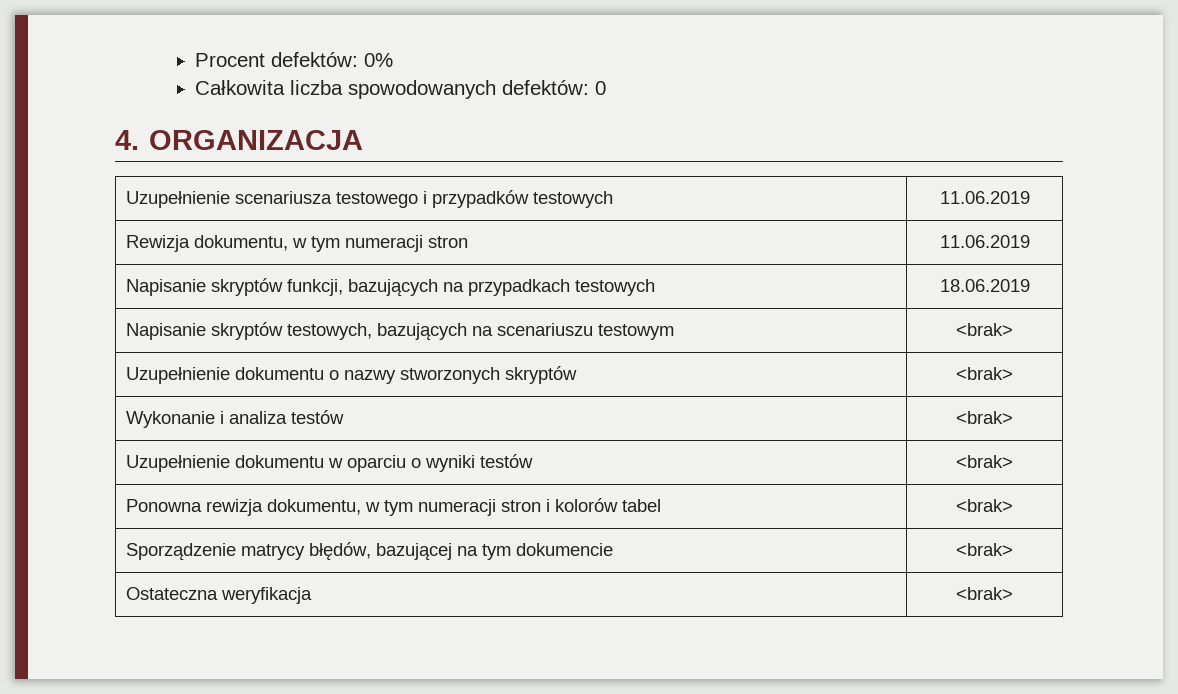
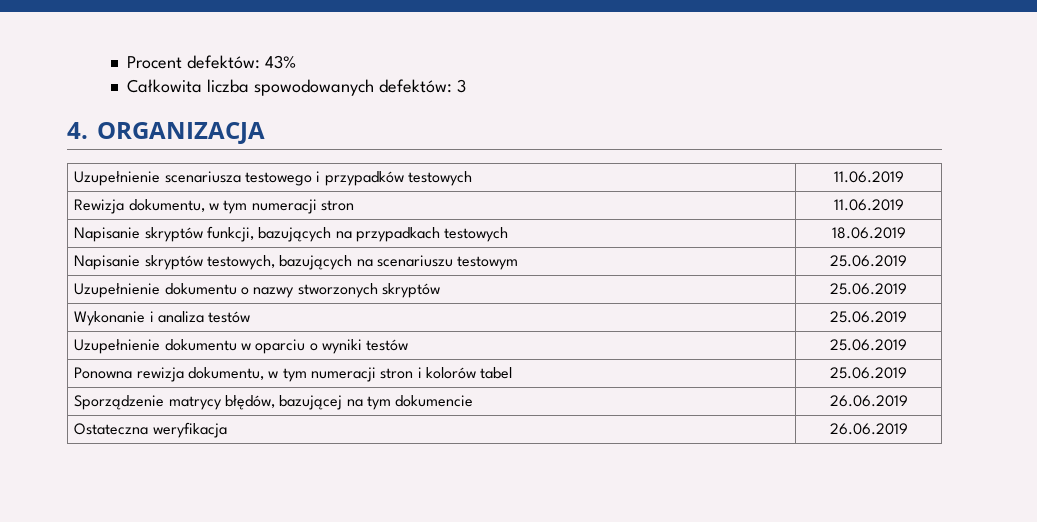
[364,53,394,67] 0% -> [264,55,296,69] 43%
[595,81,607,95] 0 -> [456,79,466,93] 3
[956,323,1013,336] <brak> -> [830,255,907,267] 25.06.2019
[956,367,1013,380] <brak> -> [830,283,907,295] 25.06.2019
[956,411,1013,424] <brak> -> [830,311,907,323] 25.06.2019
[956,455,1013,468] <brak> -> [830,339,907,351] 25.06.2019
[956,499,1013,512] <brak> -> [830,367,907,379] 25.06.2019
[956,543,1013,556] <brak> -> [829,395,908,407] 26.06.2019
[956,587,1013,600] <brak> -> [829,423,908,435] 26.06.2019

